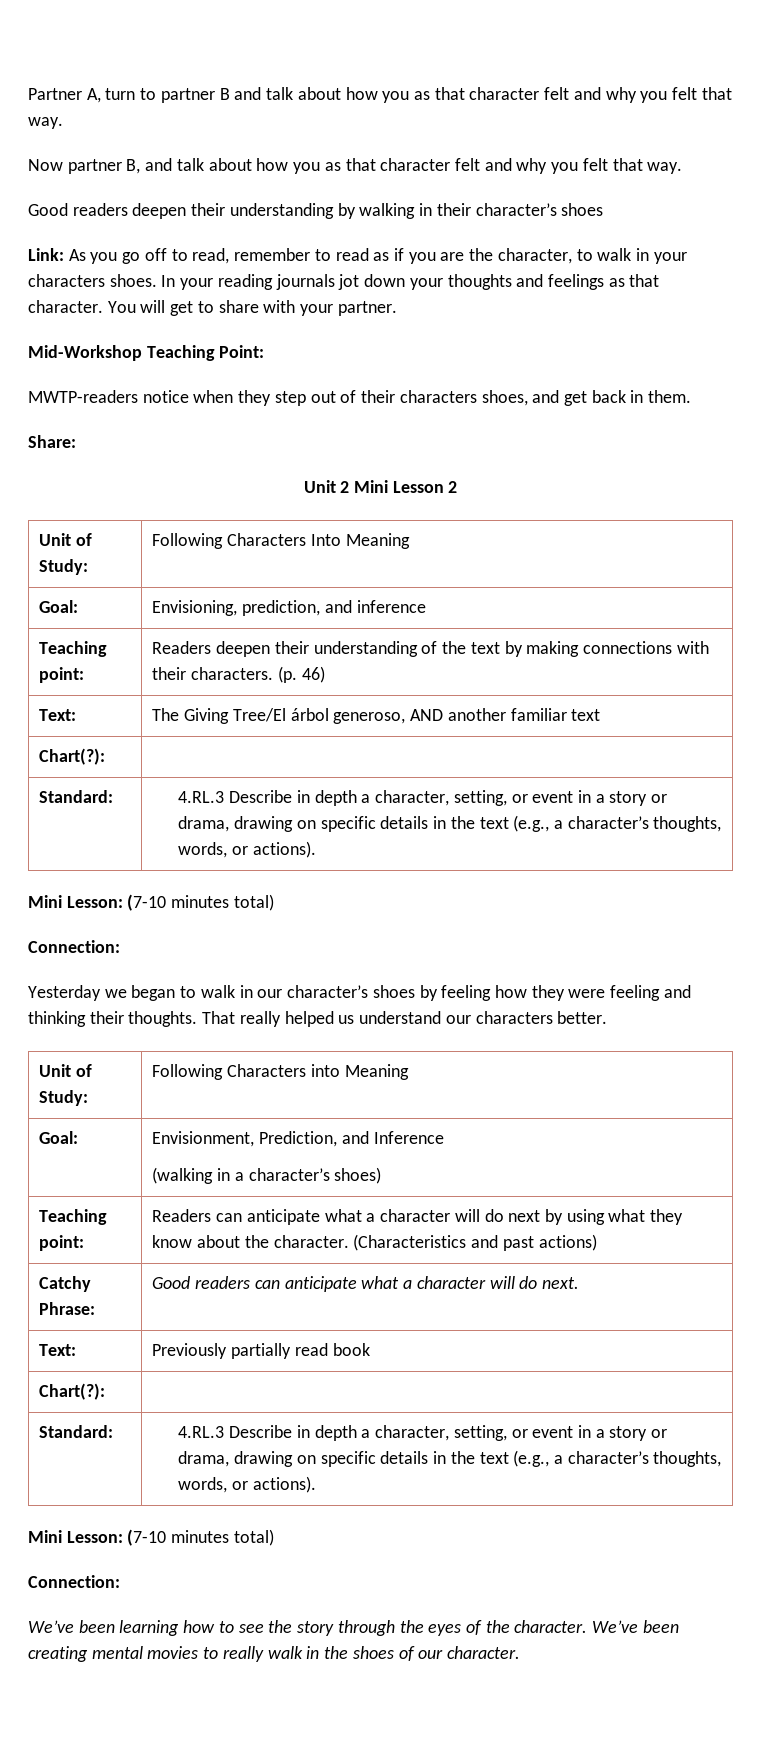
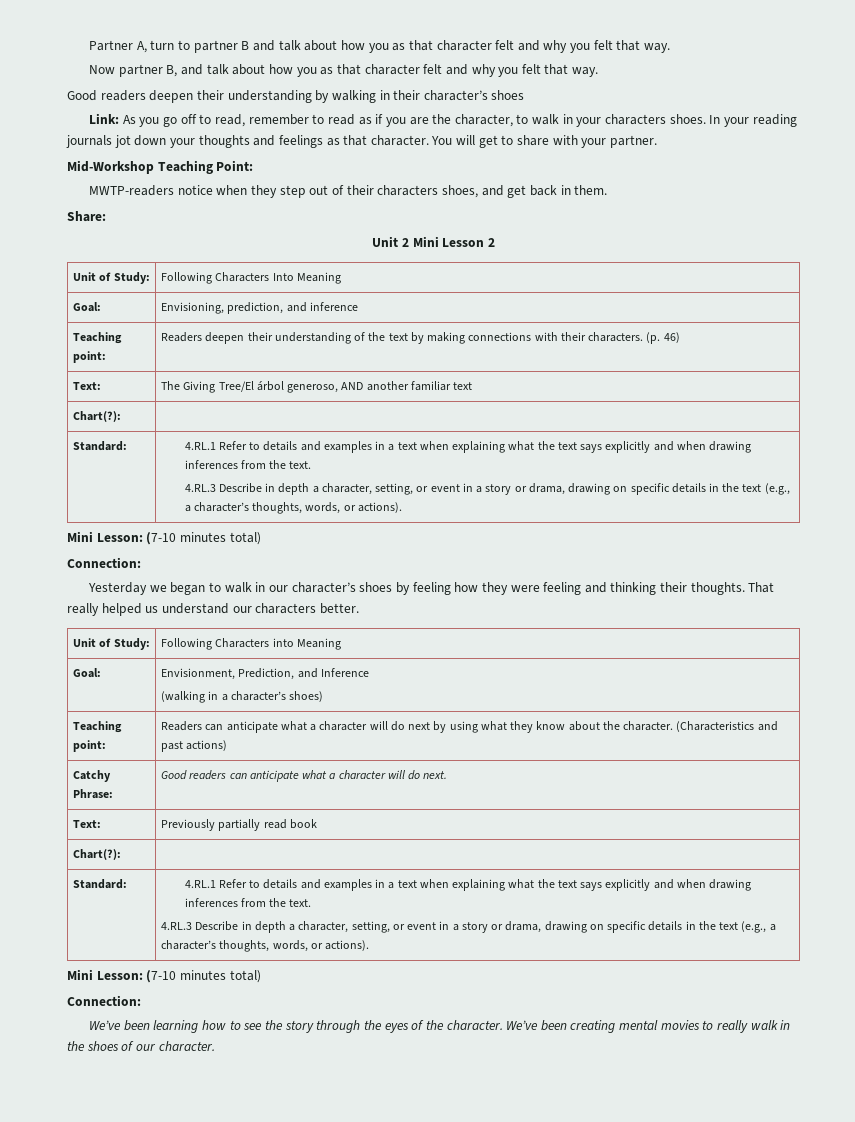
(114, 796) none -> [184,441,751,453] [184,460,312,469] 4.RL.1 Refer to details and examples in a text when explaining what the text says explicitly and when drawing inferences from the text. //
(114, 1431) none -> [184,879,751,891] [184,898,312,907] 4.RL.1 Refer to details and examples in a text when explaining what the text says explicitly and when drawing inferences from the text. //

